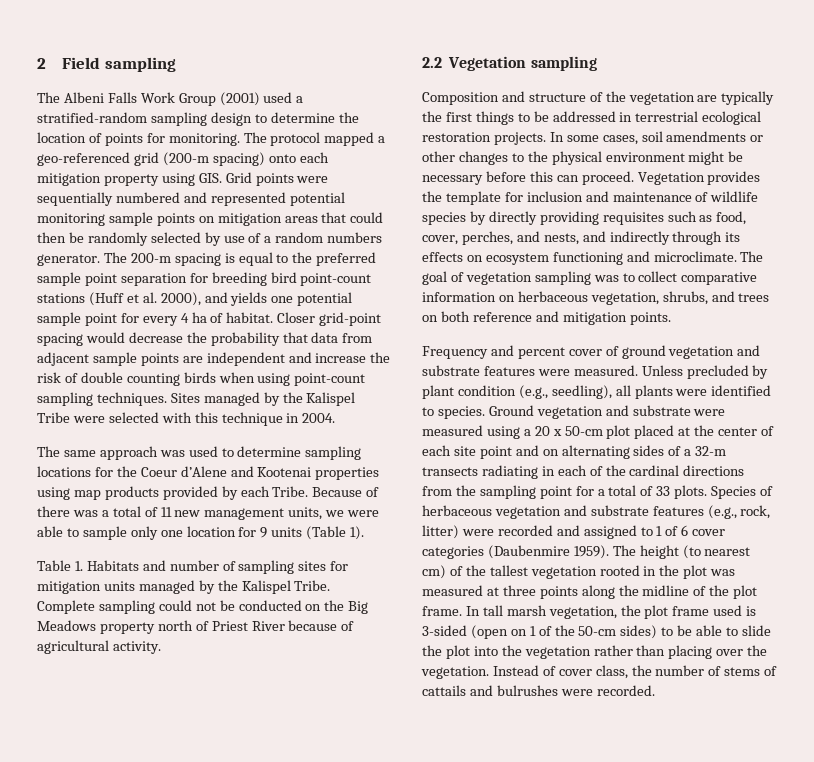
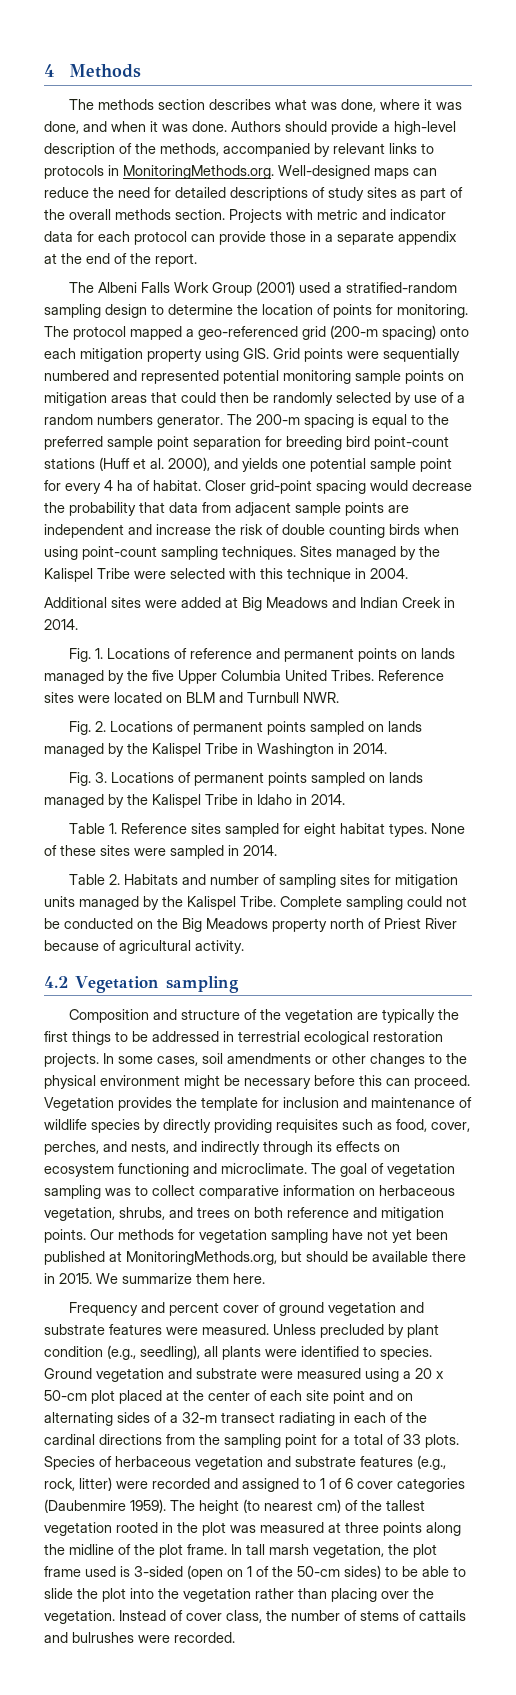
[37,57,176,72] 2 Field sampling -> [44,64,141,78] [69,99,463,112] [44,121,456,135] [44,143,434,157] [44,165,437,179] [44,187,463,201] [44,209,446,223] [44,231,457,245] [44,253,197,267] 4 Methods // The methods section describes what was done, where it was done, and when it was done. Authors should provide a high-level description of the methods, accompanied by relevant links to protocols in MonitoringMethods.org. Well-designed maps can reduce the need for detailed descriptions of study sites as part of the overall methods section. Projects with metric and indicator data for each protocol can provide those in a separate appendix at the end of the report.
[37,446,362,460] [37,466,380,480] [37,486,380,500] [37,506,380,520] [37,526,365,540] [37,560,83,571] The same approach was used to determine sampling locations for the Coeur d’Alene and Kootenai properties using map products provided by each Tribe. Because of there was a total of 11 new management units, we were able to sample only one location for 9 units (Table 1). // Table 1. -> [44,597,455,611] [44,619,78,630] [69,648,456,662] [44,670,444,684] [44,692,339,703] [69,721,423,735] [44,743,387,757] [69,772,424,786] [44,794,345,808] [69,823,466,837] [44,845,277,859] [69,874,121,885] Additional sites were added at Big Meadows and Indian Creek in 2014. // Fig. 1. Locations of reference and permanent points on lands managed by the five Upper Columbia United Tribes. Reference sites were located on BLM and Turnbull NWR. // Fig. 2. Locations of permanent points sampled on lands managed by the Kalispel Tribe in Washington in 2014. // Fig. 3. Locations of permanent points sampled on lands managed by the Kalispel Tribe in Idaho in 2014. // Table 1. Reference sites sampled for eight habitat types. None of these sites were sampled in 2014. // Table 2.
[422,57,442,68] 2.2 -> [44,976,68,988] 4.2
(671, 318) none -> [90,1229,448,1243] [44,1251,466,1265] [44,1273,265,1284] Our methods for vegetation sampling have not yet been published at MonitoringMethods.org, but should be available there in 2015. We summarize them here.
[422,467,478,476] transects -> [221,1412,275,1423] transect

